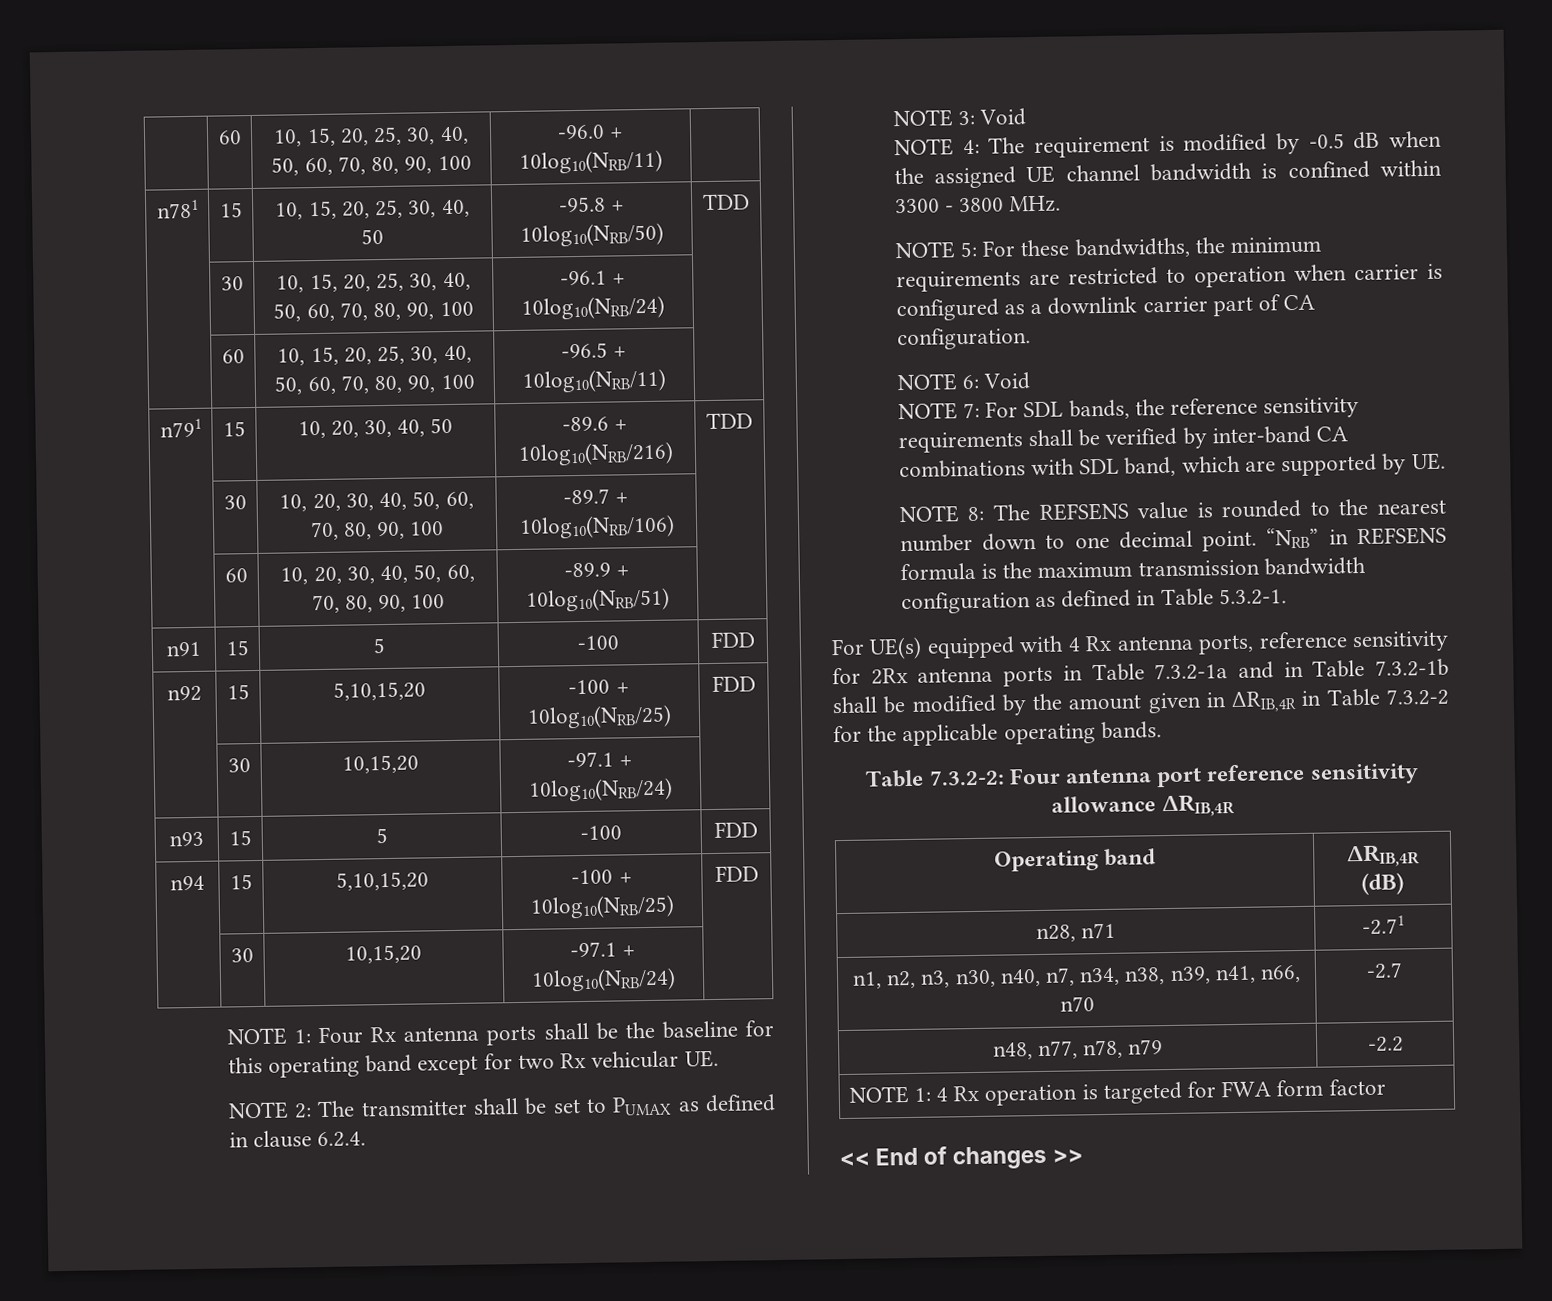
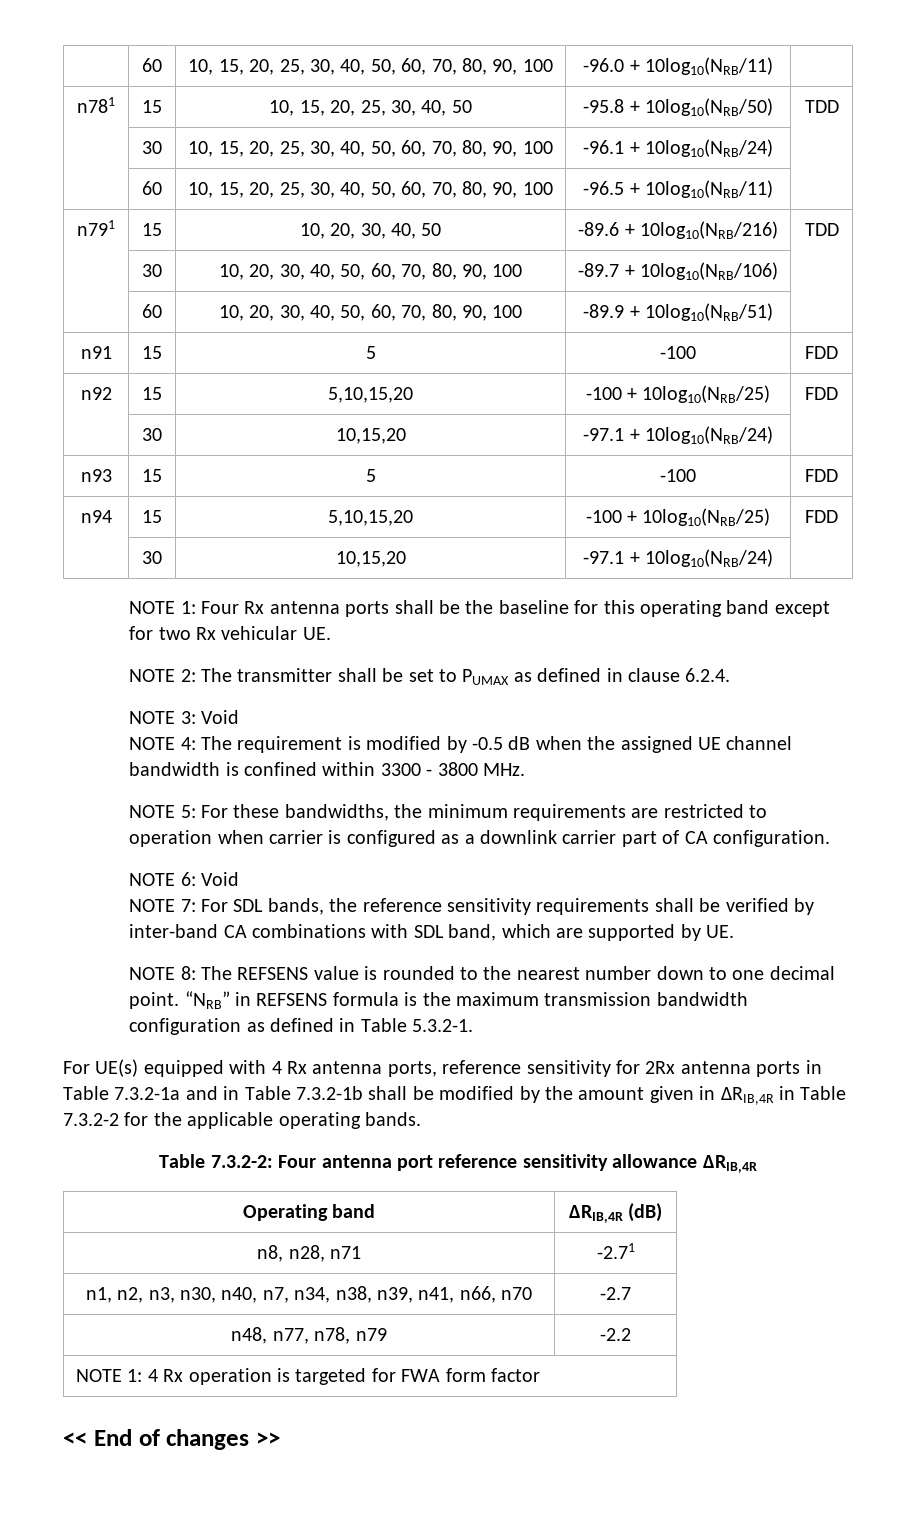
(1404, 884) none -> [257,1245,284,1262] n8,

